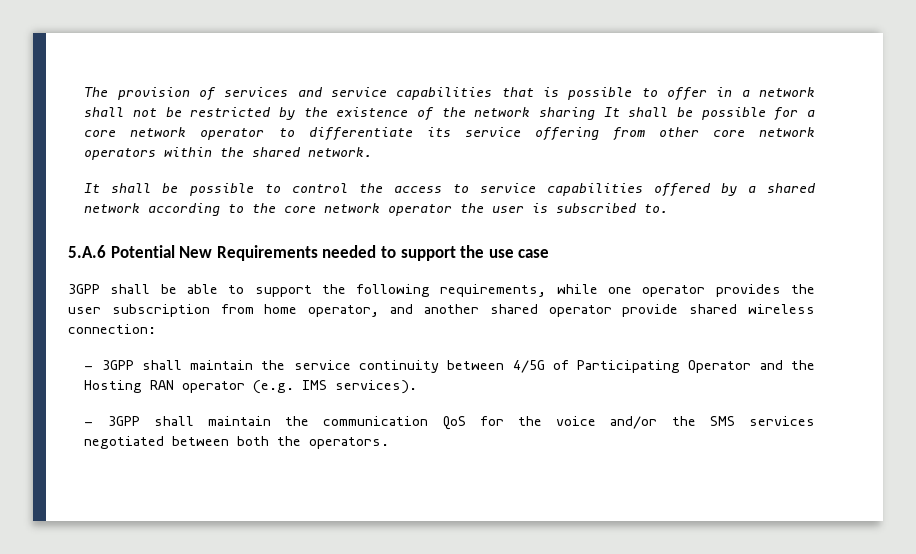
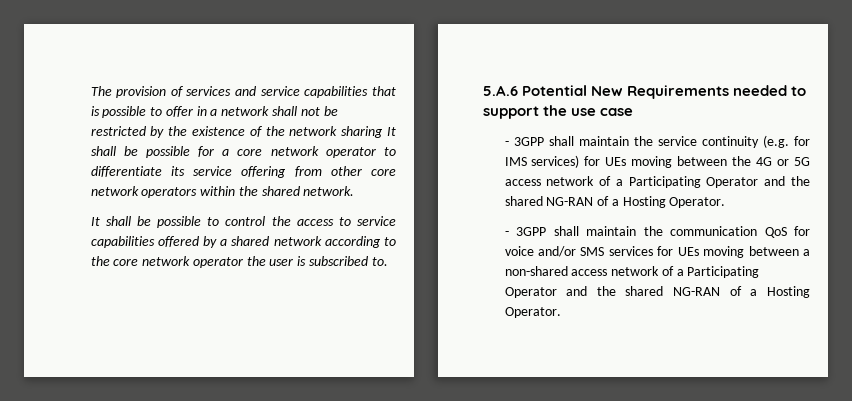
[68,284,815,297] [68,304,816,317] [68,324,156,334] // 3GPP shall be able to support the following requirements, while one operator provides the user subscription from home operator, and another shared operator provide shared wireless connection: -> (634, 112) none
[447,360,816,373] [84,380,418,394] between 4/5G of Participating Operator and the Hosting RAN operator (e.g. IMS services). -> [762,135,810,148] [504,155,810,168] [504,176,810,188] [504,196,726,208] (e.g. for IMS services) for UEs moving between the 4G or 5G access network of a Participating Operator and the shared NG-RAN of a Hosting Operator.
[517,416,542,426] the -> (810, 231) none
[671,416,696,426] the -> (576, 251) none
[84,436,390,449] negotiated between both the operators. -> [657,246,810,258] [504,266,760,278] [504,286,810,298] [504,307,561,318] for UEs moving between a non-shared access network of a Participating Operator and the shared NG-RAN of a Hosting Operator.

